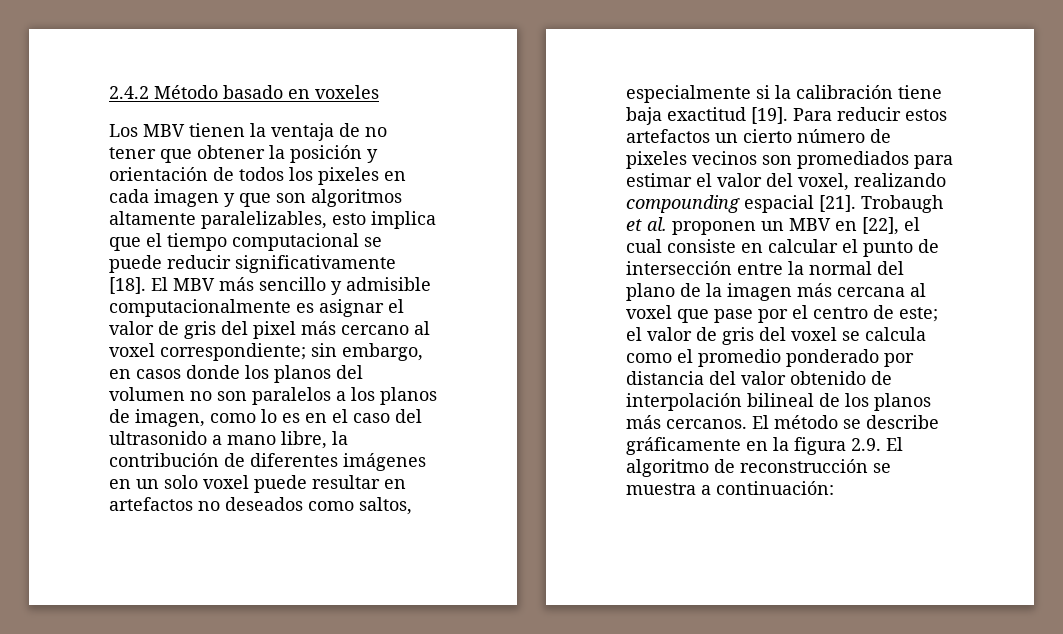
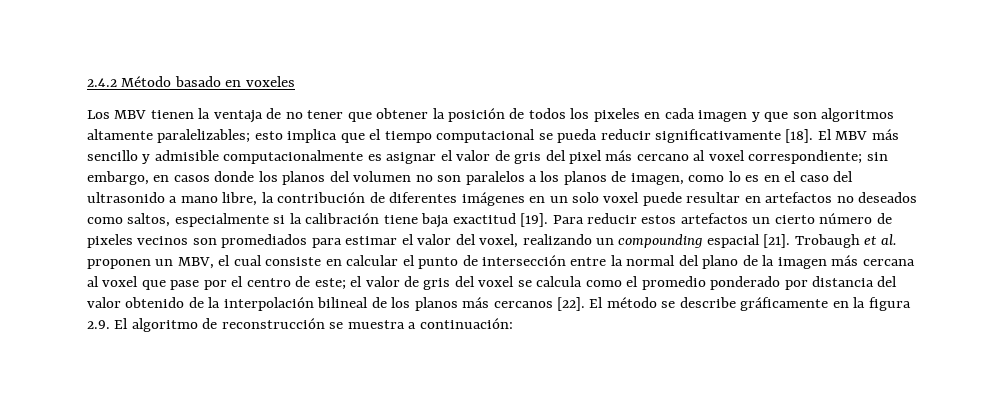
[367,149,378,163] [109,167,208,181] y orientación -> (506, 115) none
[201,211,327,229] paralelizables, -> [157,129,251,143] paralelizables;
[109,255,162,273] puede -> [557,129,598,143] pueda
(946, 180) none -> [596,238,615,245] un
[789,217,899,235] MBV en [22], -> [177,257,214,269] MBV,
(892, 378) none -> [208,297,221,308] la
[666,419,747,429] cercanos. -> [493,297,586,311] cercanos [22].

